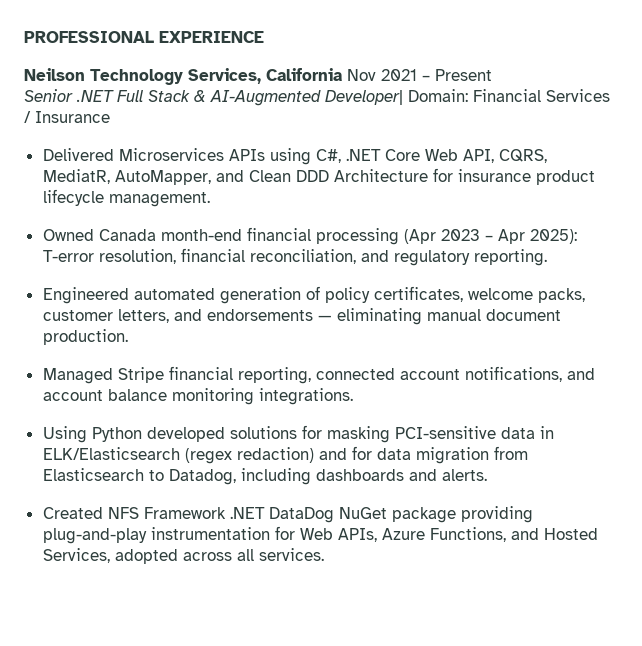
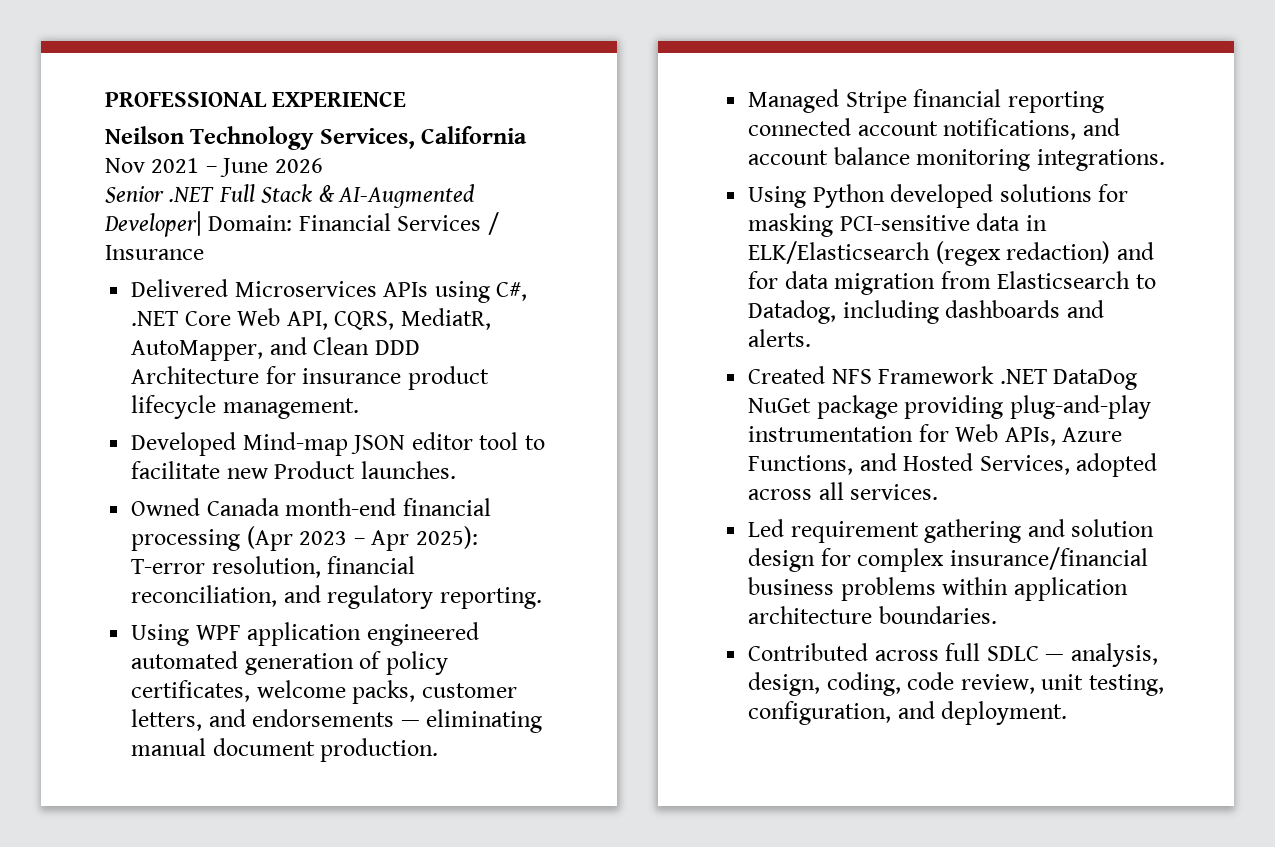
[435,69,492,81] Present -> [220,158,323,177] June 2026
(210, 199) none -> [131,432,545,456] [131,461,456,479] // Developed Mind-map JSON editor tool to facilitate new Product launches.
[42,287,129,304] Engineered -> [131,622,479,646] Using WPF application engineered
[237,367,311,384] reporting, -> [1007,91,1104,113] reporting
(324, 554) none -> [748,519,1155,543] [748,547,1148,572] [748,577,1128,601] [748,606,997,624] [748,643,1158,667] [748,672,1164,696] [748,701,1068,725] // Led requirement gathering and solution design for complex insurance/financial business problems within application architecture boundaries. // Contributed across full SDLC — analysis, design, coding, code review, unit testing, configuration, and deployment.

